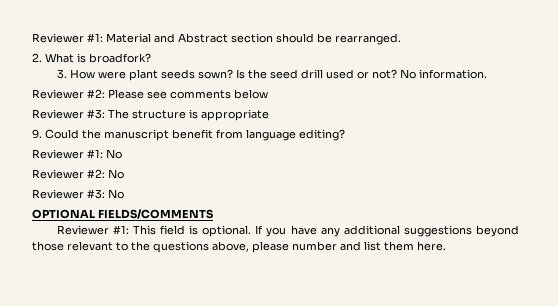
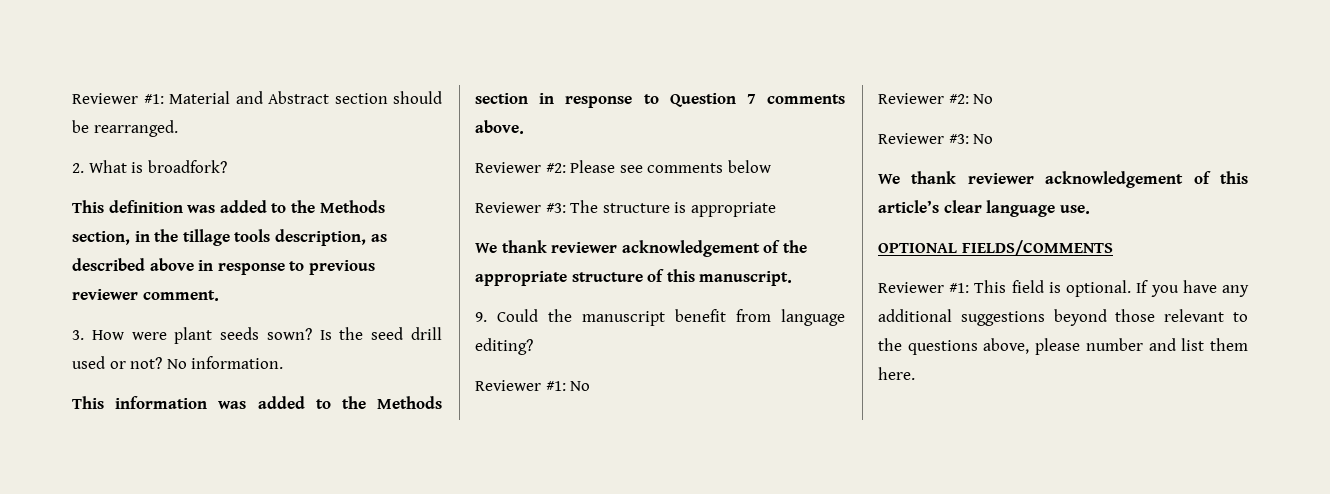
(151, 58) none -> [72,200,385,213] [72,229,387,246] [72,258,375,275] [72,289,219,301] // This definition was added to the Methods section, in the tillage tools description, as described above in response to previous reviewer comment.
(487, 74) none -> [72,396,442,409] [475,93,845,108] [475,120,524,134] // This information was added to the Methods section in response to Question 7 comments above.
(269, 115) none -> [475,240,807,257] [475,269,793,286] // We thank reviewer acknowledgement of the appropriate structure of this manuscript.
(124, 194) none -> [878,171,1248,188] [878,200,1090,217] // We thank reviewer acknowledgement of this article’s clear language use.

